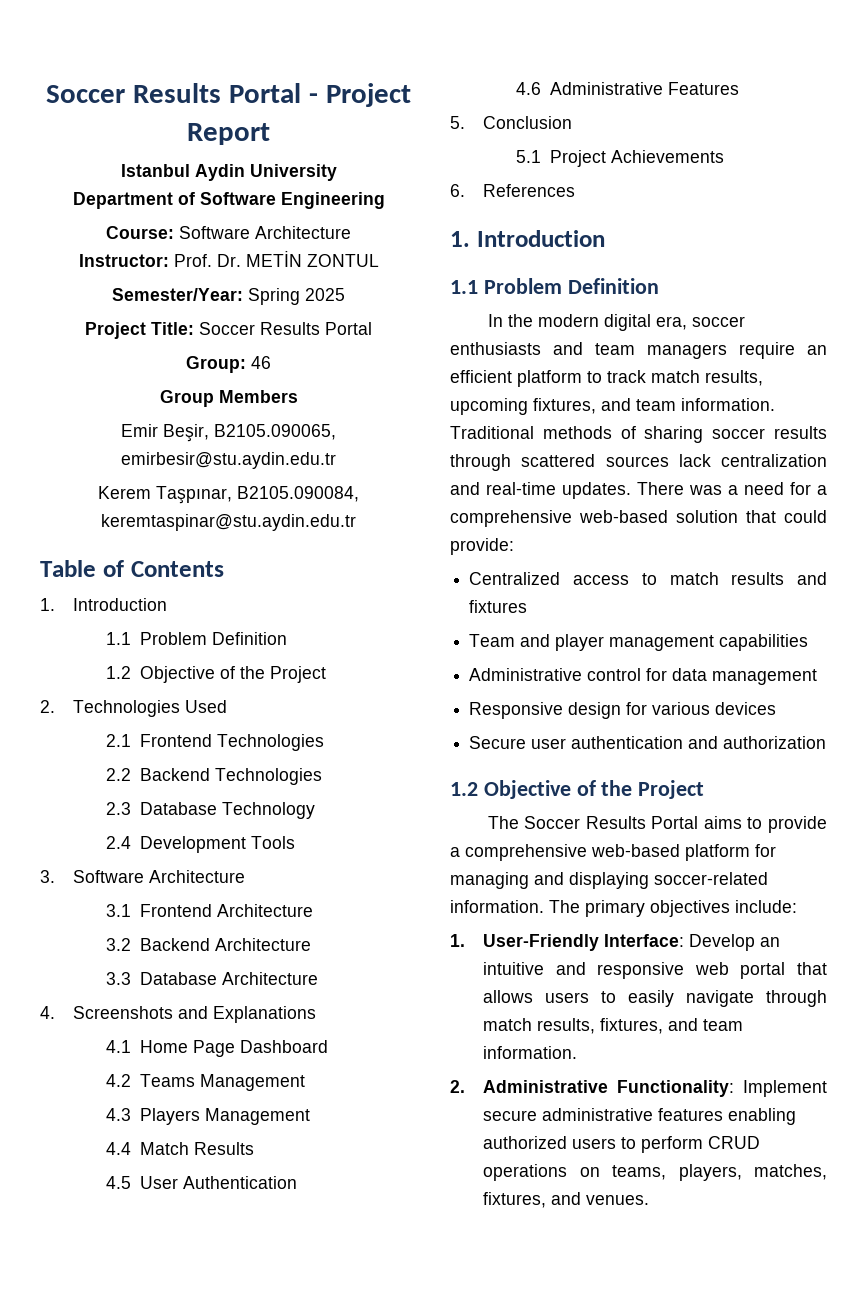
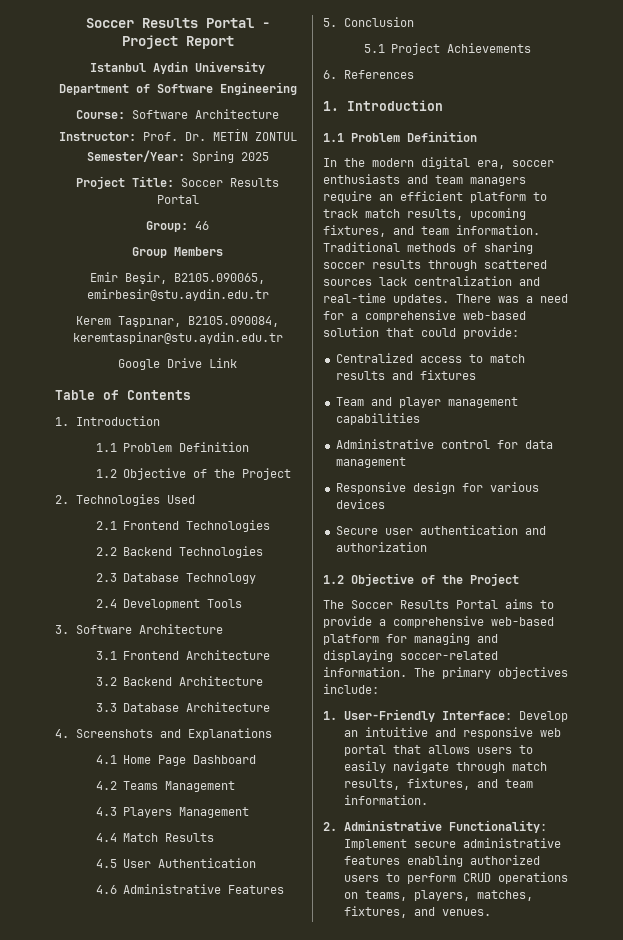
(356, 522) none -> [118,358,237,370] // Google Drive Link

